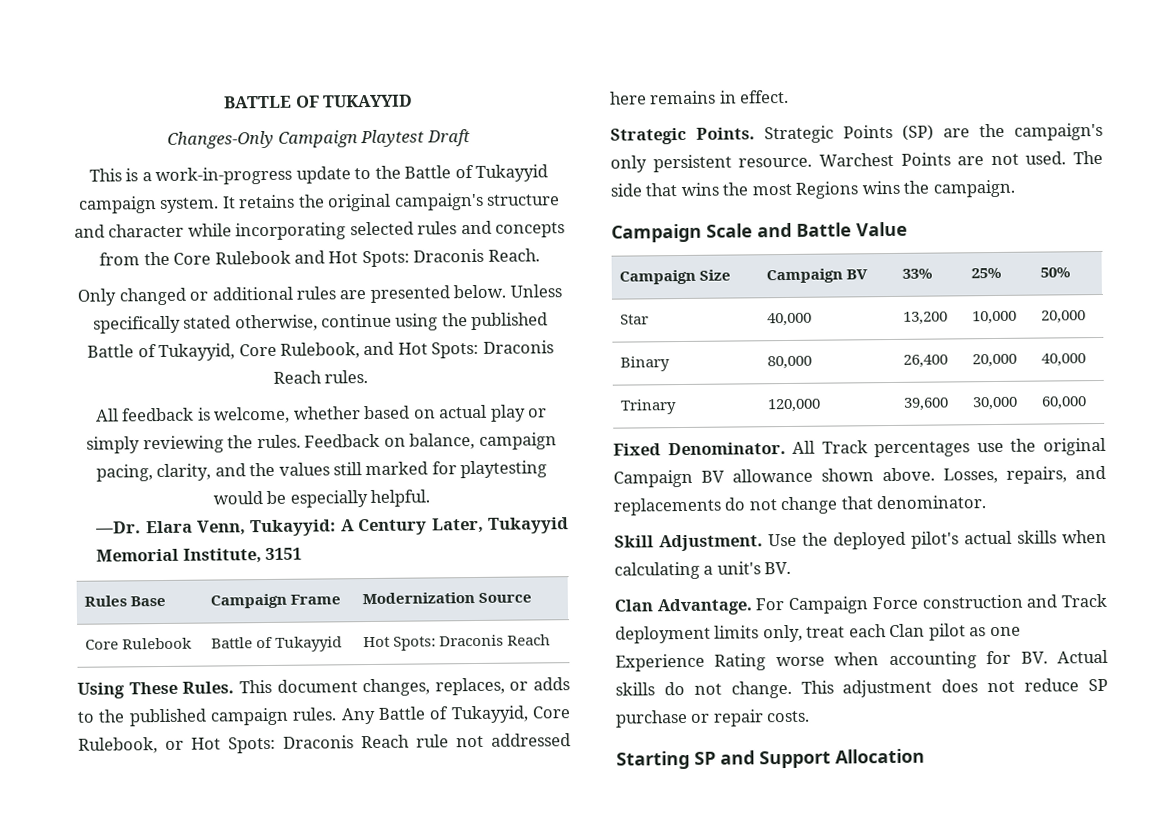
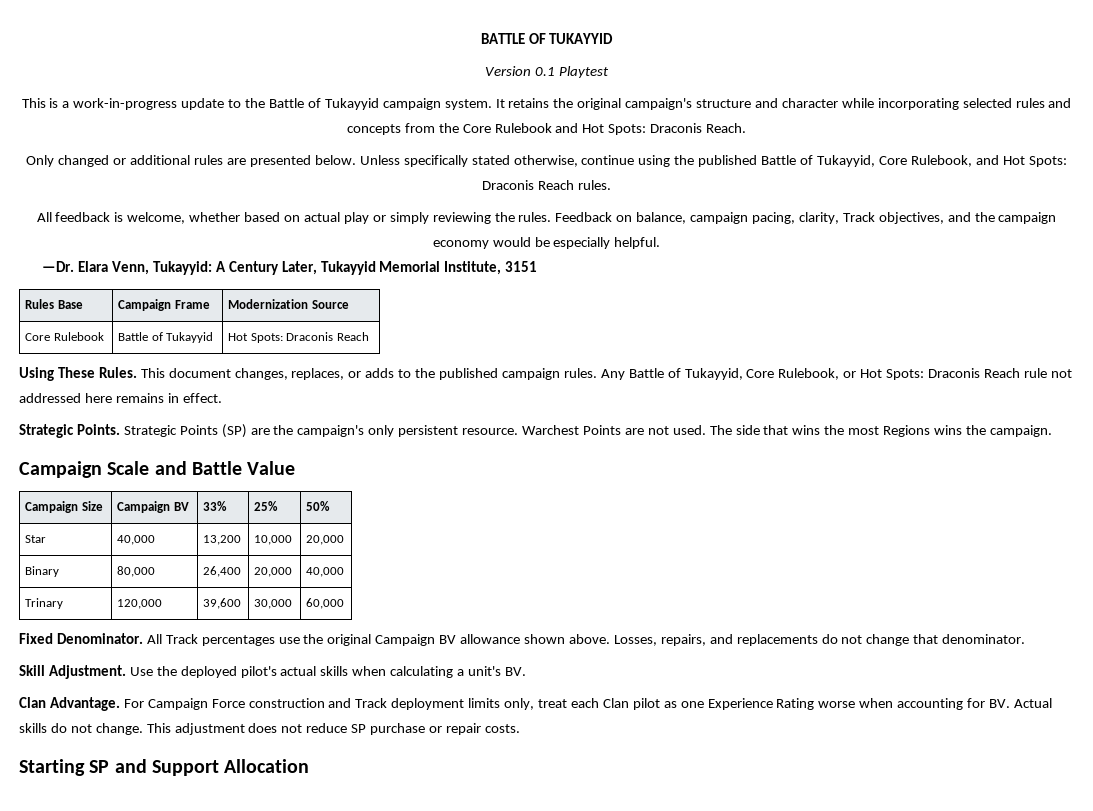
[167,130,358,149] Changes-Only Campaign -> [485,66,555,76] Version 0.1
[426,129,471,147] Draft -> (609, 72) none
[214,460,548,479] and the values still marked for playtesting -> [842,212,1057,224] [432,240,489,249] Track objectives, and the campaign economy

